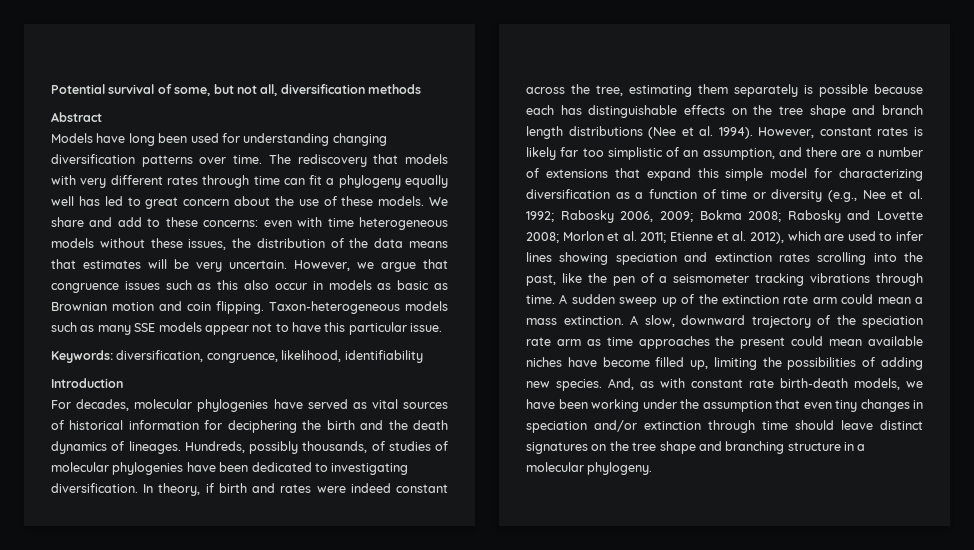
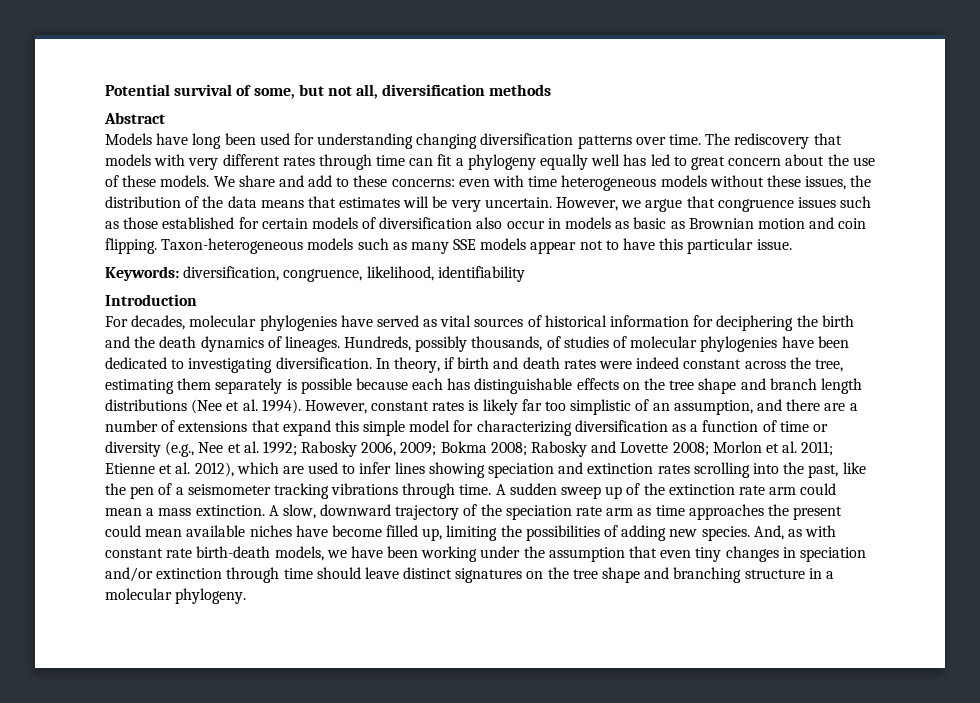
[217,280,239,290] this -> [123,217,473,229] those established for certain models of diversification
(276, 488) none -> [522,357,560,369] death

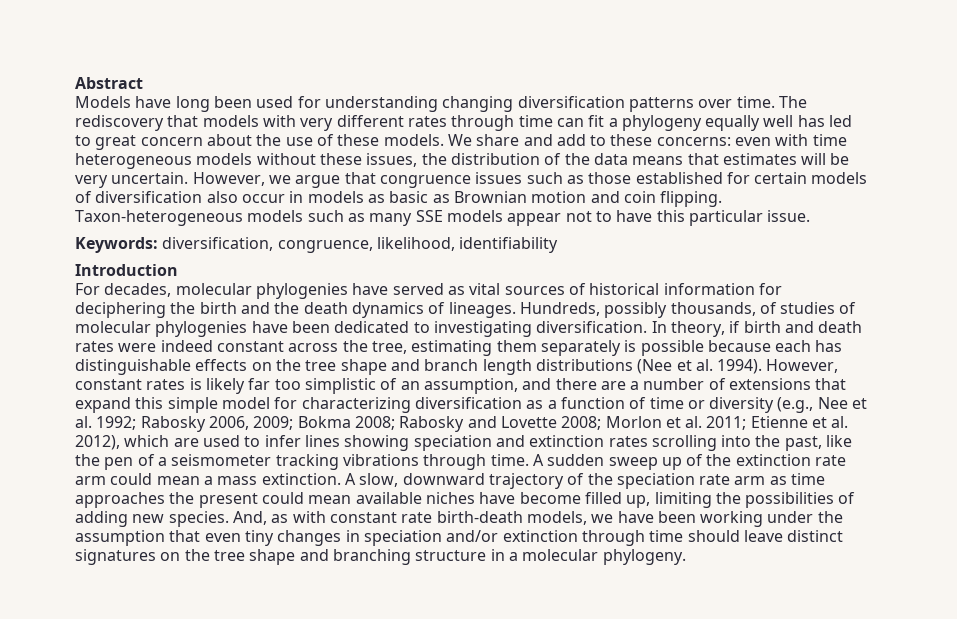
[105,84,552,99] Potential survival of some, but not all, diversification methods // -> (75, 83) none

